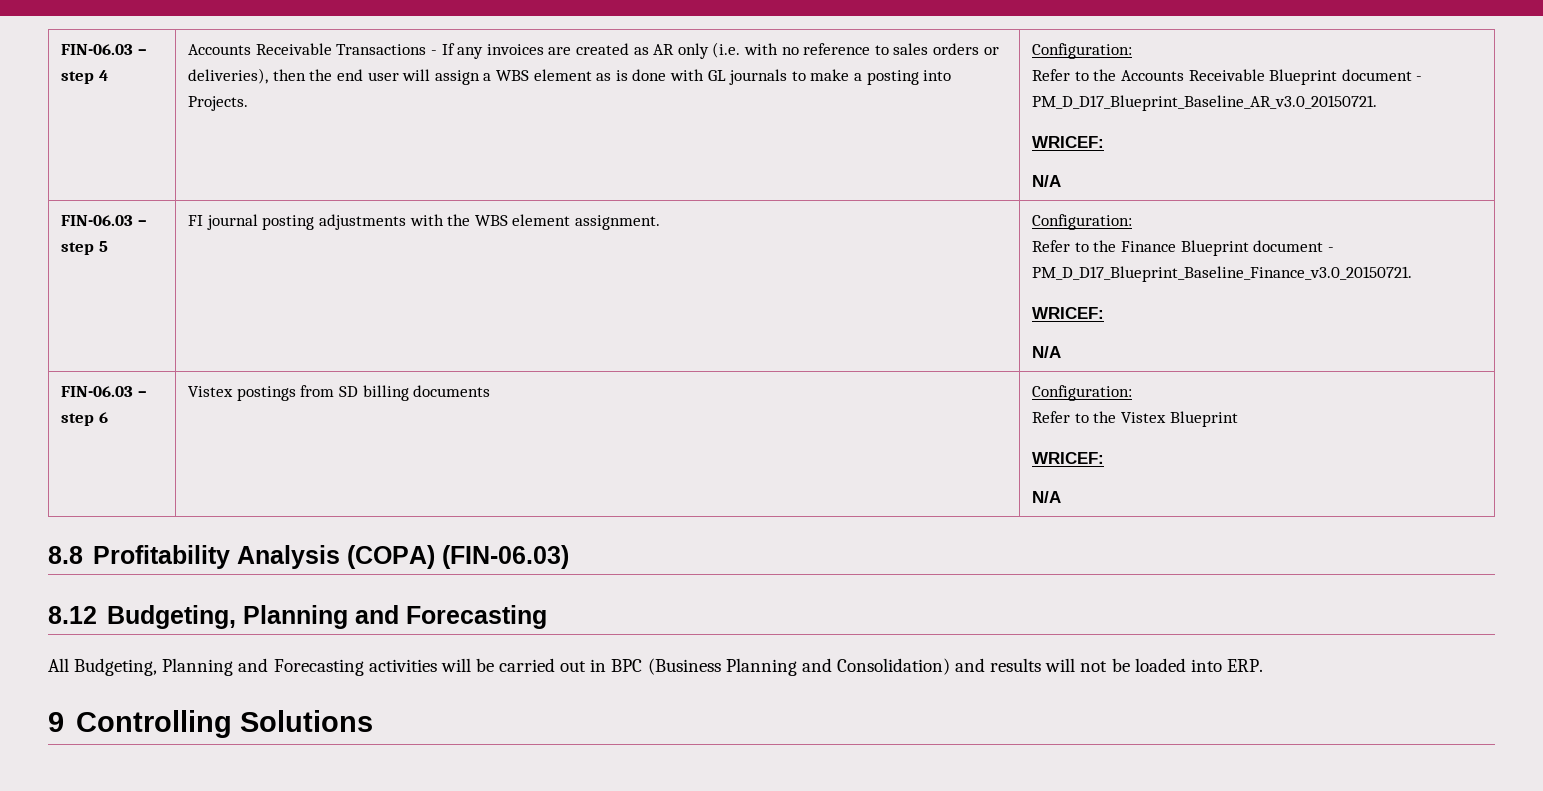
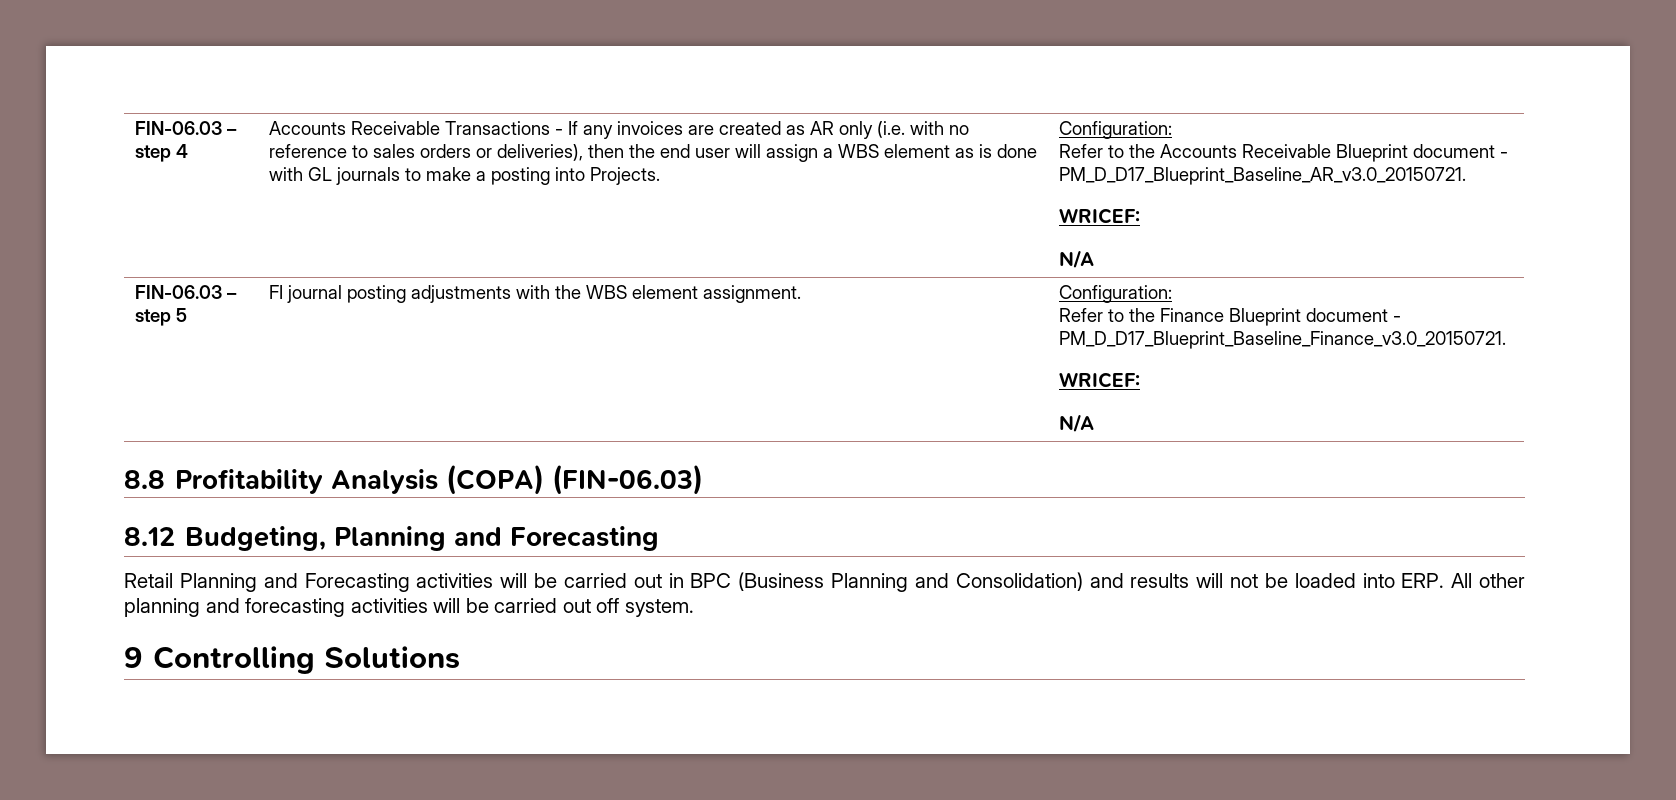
[61,386,147,397] [61,412,108,426] [188,385,491,401] [1032,385,1133,401] [1032,411,1238,427] [1032,452,1105,464] [1032,491,1062,503] // FIN-06.03 – step 6 | Vistex postings from SD billing documents | Configuration: // Refer to the Vistex Blueprint // WRICEF: // N/A -> (1095, 423) none
[48,658,158,676] All Budgeting, -> [124,573,173,588] Retail
(1263, 665) none -> [1451,573,1525,588] [124,598,694,617] All other planning and forecasting activities will be carried out off system.

